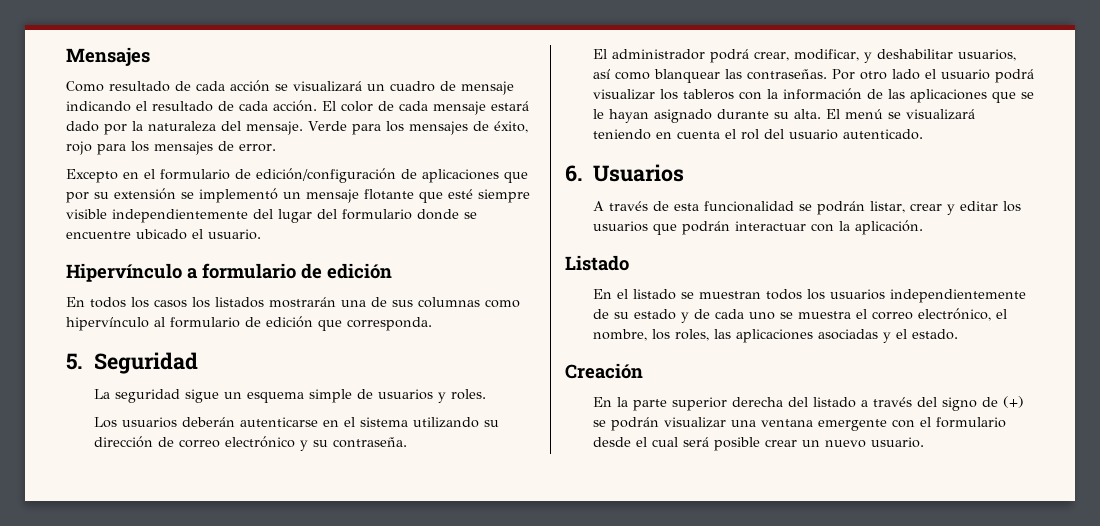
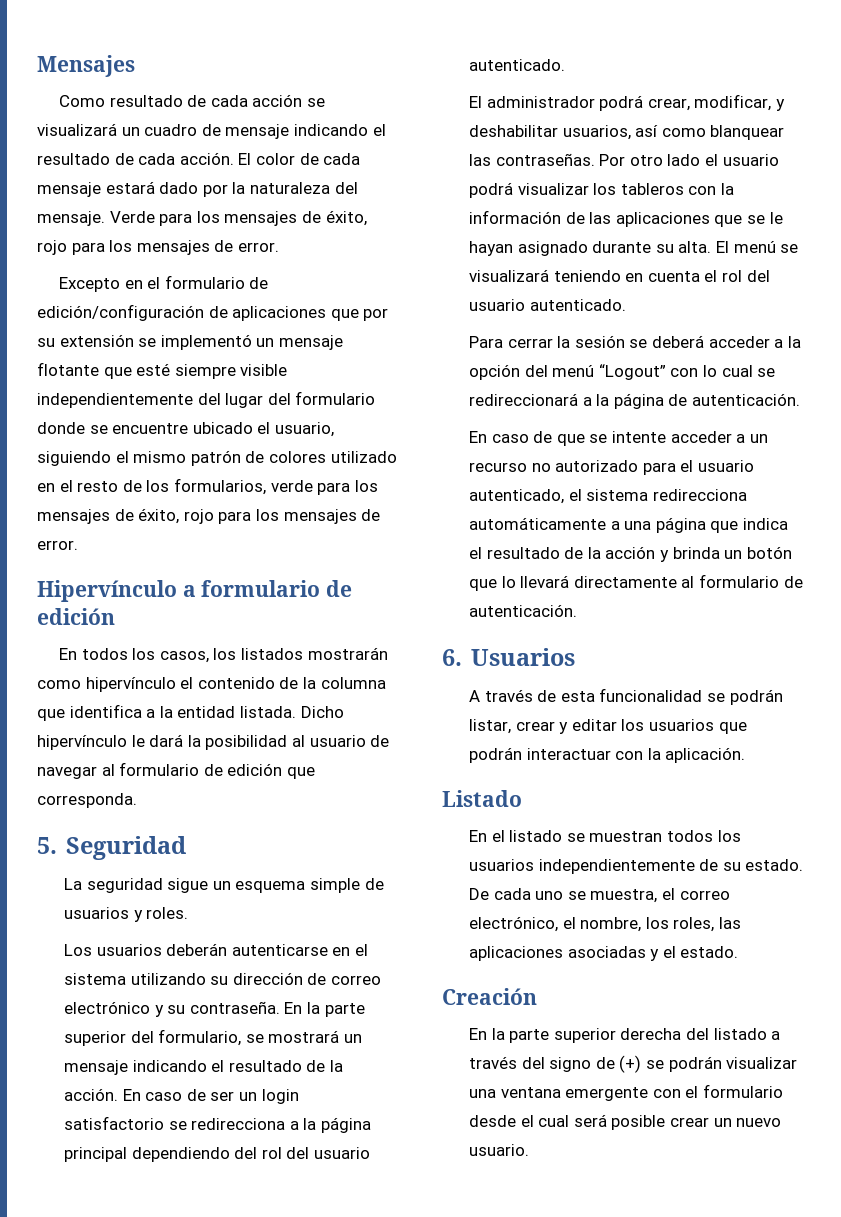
[208,229,261,240] usuario. -> [274,422,334,437] [37,450,397,466] [37,478,378,495] [37,508,381,524] [37,540,78,550] usuario, siguiendo el mismo patrón de colores utilizado en el resto de los formularios, verde para los mensajes de éxito, rojo para los mensajes de error.
[154,299,187,308] casos -> [159,651,209,663] casos,
[341,297,520,308] [66,317,149,331] una de sus columnas como hipervínculo -> [37,677,386,692] [37,704,344,721] [37,734,390,750] [37,766,97,779] como hipervínculo el contenido de la columna que identifica a la entidad listada. Dicho hipervínculo le dará la posibilidad al usuario de navegar
(407, 442) none -> [284,1002,365,1017] [63,1029,362,1046] [63,1060,343,1075] [63,1088,299,1104] [63,1116,371,1133] [63,1147,370,1162] [468,59,565,71] En la parte superior del formulario, se mostrará un mensaje indicando el resultado de la acción. En caso de ser un login satisfactorio se redirecciona a la página principal dependiendo del rol del usuario autenticado.
(923, 134) none -> [468,335,801,348] [468,364,776,380] [468,393,800,409] [468,431,768,446] [468,460,754,475] [468,489,747,504] [468,517,788,533] [468,546,792,562] [468,574,803,591] [468,604,577,617] // Para cerrar la sesión se deberá acceder a la opción del menú “Logout” con lo cual se redireccionará a la página de autenticación. // En caso de que se intente acceder a un recurso no autorizado para el usuario autenticado, el sistema redirecciona automáticamente a una página que indica el resultado de la acción y brinda un botón que lo llevará directamente al formulario de autenticación.
[633,309,710,323] estado y de -> [745,859,804,871] [468,888,489,900] estado. De
[797,311,851,319] muestra -> [590,889,658,903] muestra,

